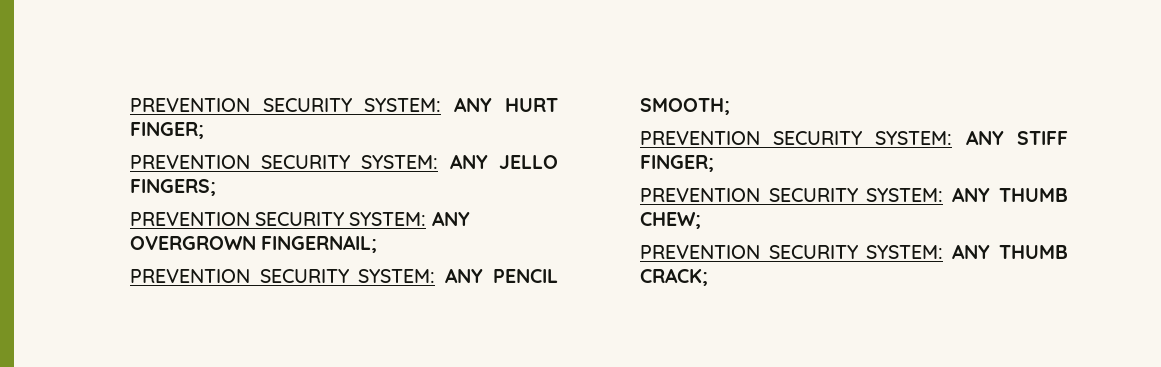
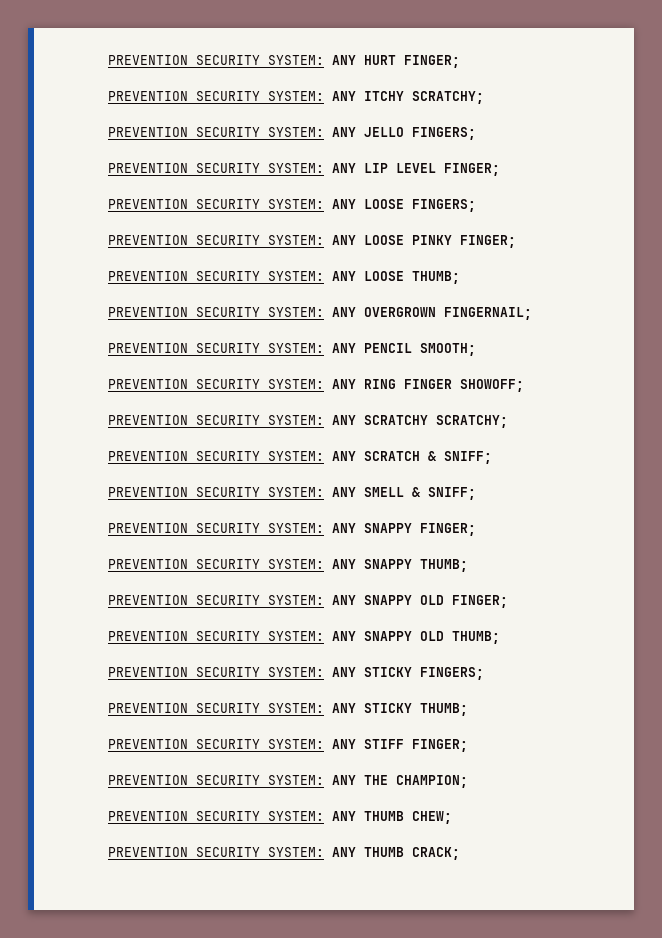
(204, 130) none -> [107,91,484,104] // PREVENTION SECURITY SYSTEM: ANY ITCHY SCRATCHY;
(216, 187) none -> [107,163,500,176] [107,199,476,212] [107,235,516,248] [107,271,460,284] // PREVENTION SECURITY SYSTEM: ANY LIP LEVEL FINGER; // PREVENTION SECURITY SYSTEM: ANY LOOSE FINGERS; // PREVENTION SECURITY SYSTEM: ANY LOOSE PINKY FINGER; // PREVENTION SECURITY SYSTEM: ANY LOOSE THUMB;
(730, 106) none -> [107,379,524,392] [107,415,508,428] [107,451,492,464] [107,487,476,500] [107,523,476,536] [107,559,468,572] [107,595,508,608] [107,631,500,644] [107,667,484,680] [107,703,468,716] // PREVENTION SECURITY SYSTEM: ANY RING FINGER SHOWOFF; // PREVENTION SECURITY SYSTEM: ANY SCRATCHY SCRATCHY; // PREVENTION SECURITY SYSTEM: ANY SCRATCH & SNIFF; // PREVENTION SECURITY SYSTEM: ANY SMELL & SNIFF; // PREVENTION SECURITY SYSTEM: ANY SNAPPY FINGER; // PREVENTION SECURITY SYSTEM: ANY SNAPPY THUMB; // PREVENTION SECURITY SYSTEM: ANY SNAPPY OLD FINGER; // PREVENTION SECURITY SYSTEM: ANY SNAPPY OLD THUMB; // PREVENTION SECURITY SYSTEM: ANY STICKY FINGERS; // PREVENTION SECURITY SYSTEM: ANY STICKY THUMB;
(714, 163) none -> [107,775,468,788] // PREVENTION SECURITY SYSTEM: ANY THE CHAMPION;

